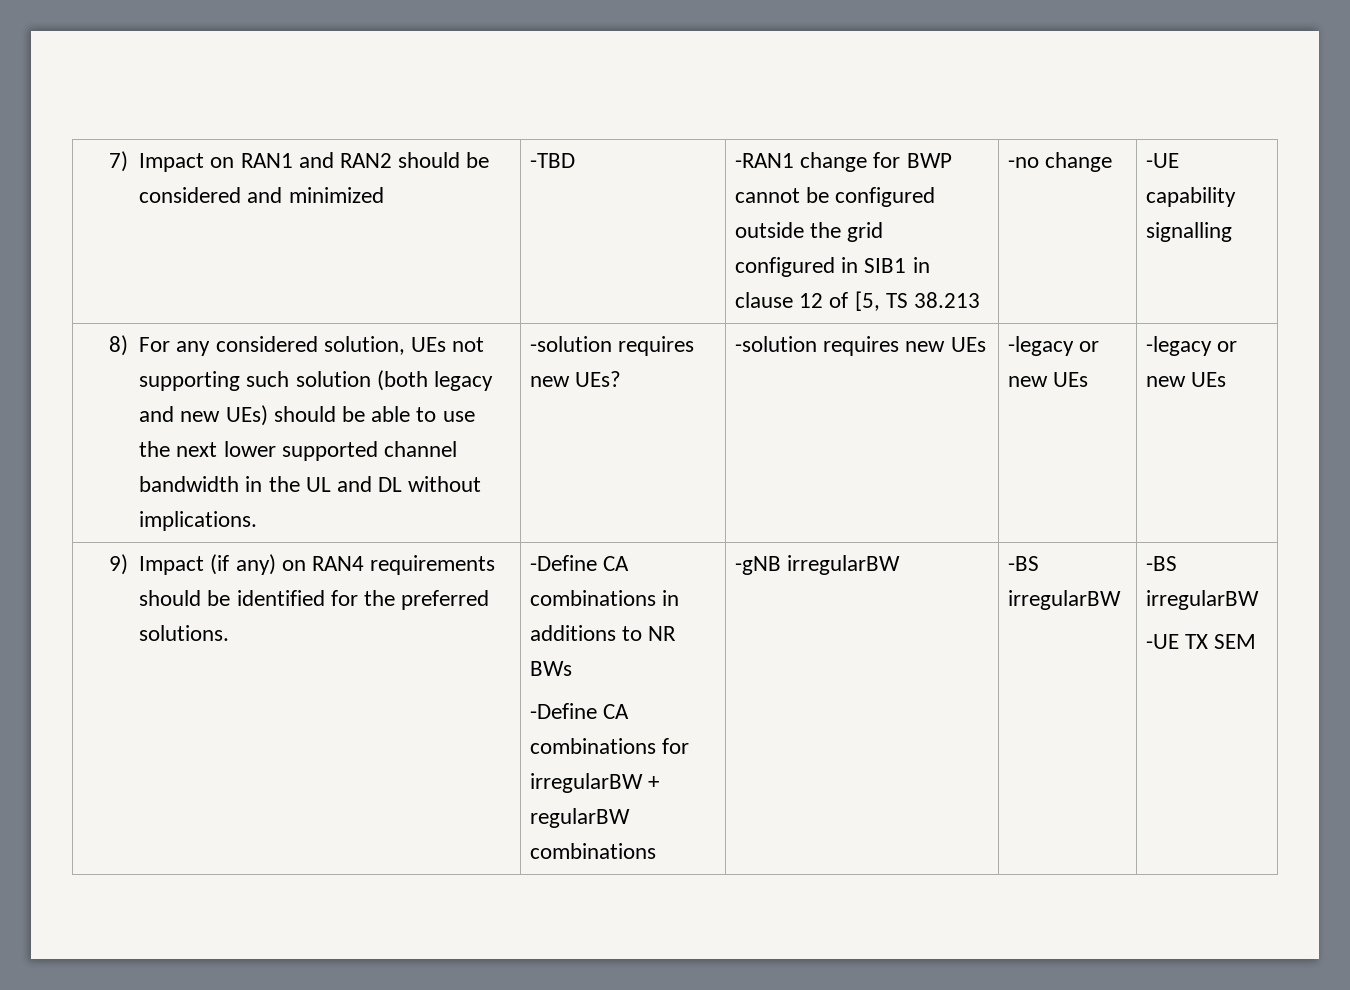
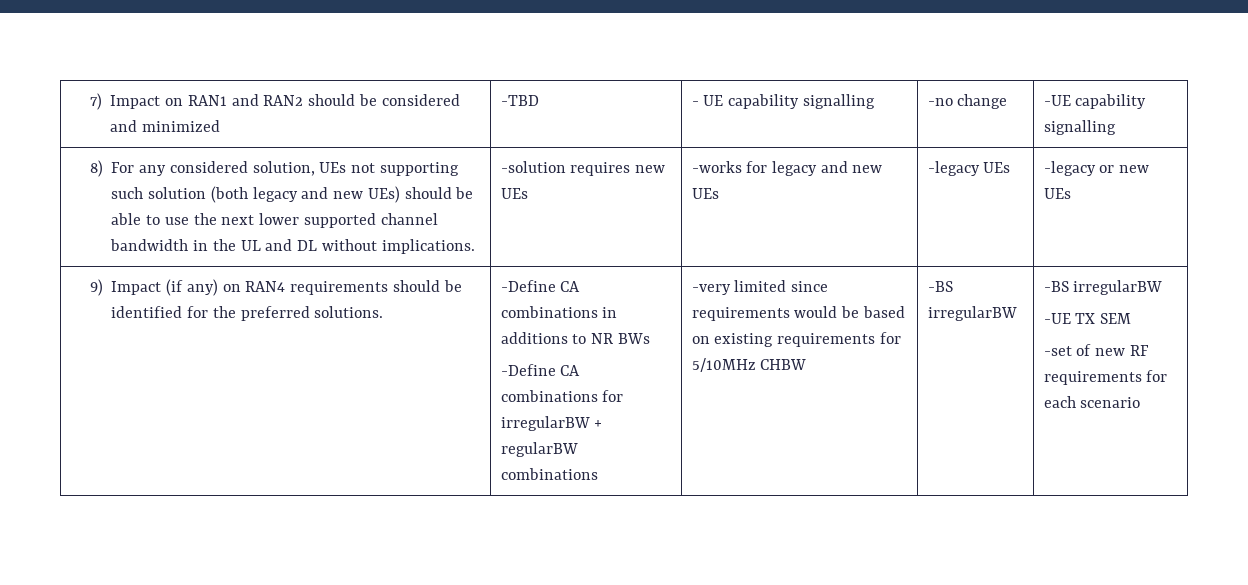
[734,152,952,172] [734,187,936,207] [734,222,884,242] [734,257,930,277] [734,291,980,311] -RAN1 change for BWP cannot be configured outside the grid configured in SIB1 in clause 12 of [5, TS 38.213 -> [691,94,875,109] - UE capability signalling
[575,371,622,387] [734,336,986,356] [1007,336,1100,356] [1007,376,1048,387] UEs? | -solution requires new UEs | -legacy or new -> [500,188,528,199] [691,161,883,176] [691,188,719,199] [927,161,980,176] UEs | -works for legacy and new UEs | -legacy
[734,555,901,575] -gNB irregularBW -> [691,280,829,295] [691,306,905,321] [691,332,901,347] [691,358,807,372] -very limited since requirements would be based on existing requirements for 5/10MHz CHBW
(1257, 641) none -> [1043,344,1149,356] [1043,370,1168,385] [1043,396,1141,408] // -set of new RF requirements for each scenario

